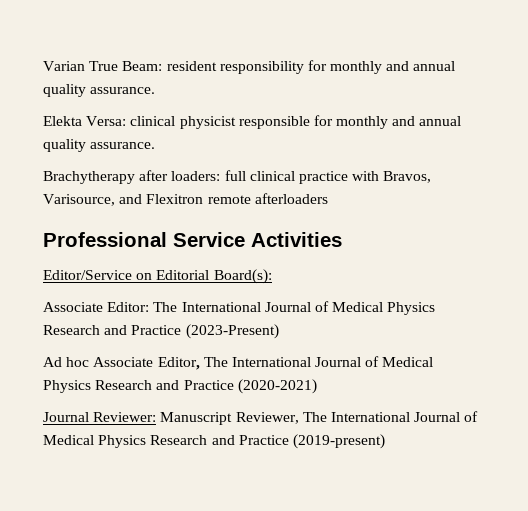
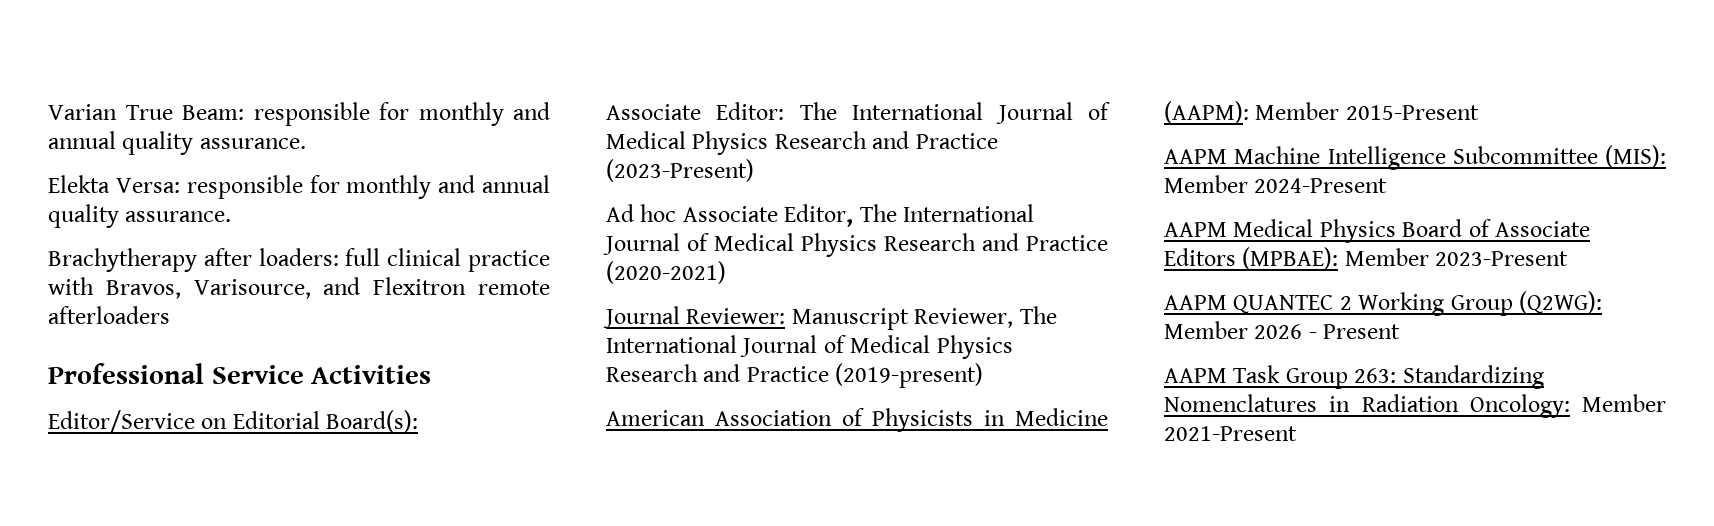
[166,61,304,74] resident responsibility -> [253,102,370,126] responsible
[130,116,236,129] clinical physicist -> (180, 185) none
(385, 441) none -> [606,408,1108,432] [1164,101,1479,124] [1164,145,1666,170] [1164,175,1388,193] [1164,219,1591,243] [1164,247,1569,270] [1164,291,1603,316] [1164,321,1401,339] [1164,365,1544,389] [1164,394,1666,418] [1164,426,1297,441] // American Association of Physicists in Medicine (AAPM): Member 2015-Present // AAPM Machine Intelligence Subcommittee (MIS): Member 2024-Present // AAPM Medical Physics Board of Associate Editors (MPBAE): Member 2023-Present // AAPM QUANTEC 2 Working Group (Q2WG): Member 2026 - Present // AAPM Task Group 263: Standardizing Nomenclatures in Radiation Oncology: Member 2021-Present

